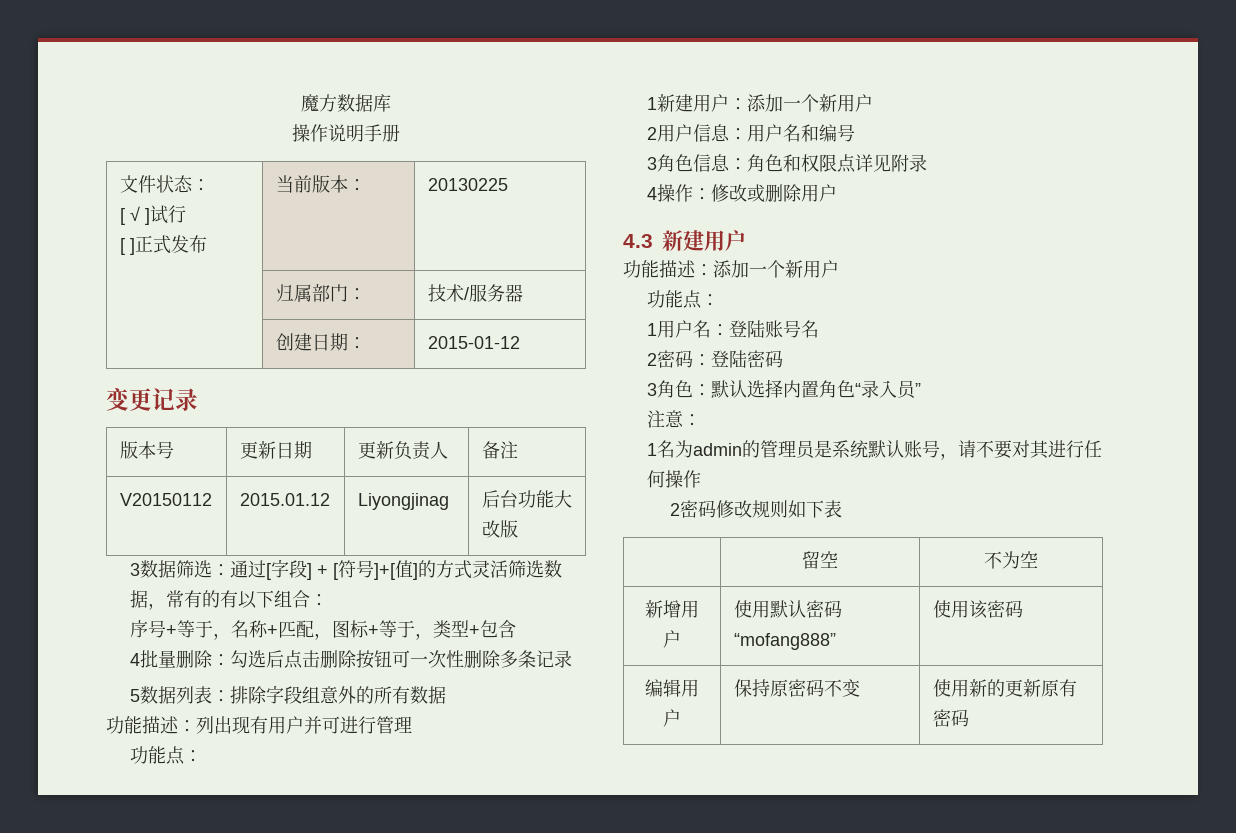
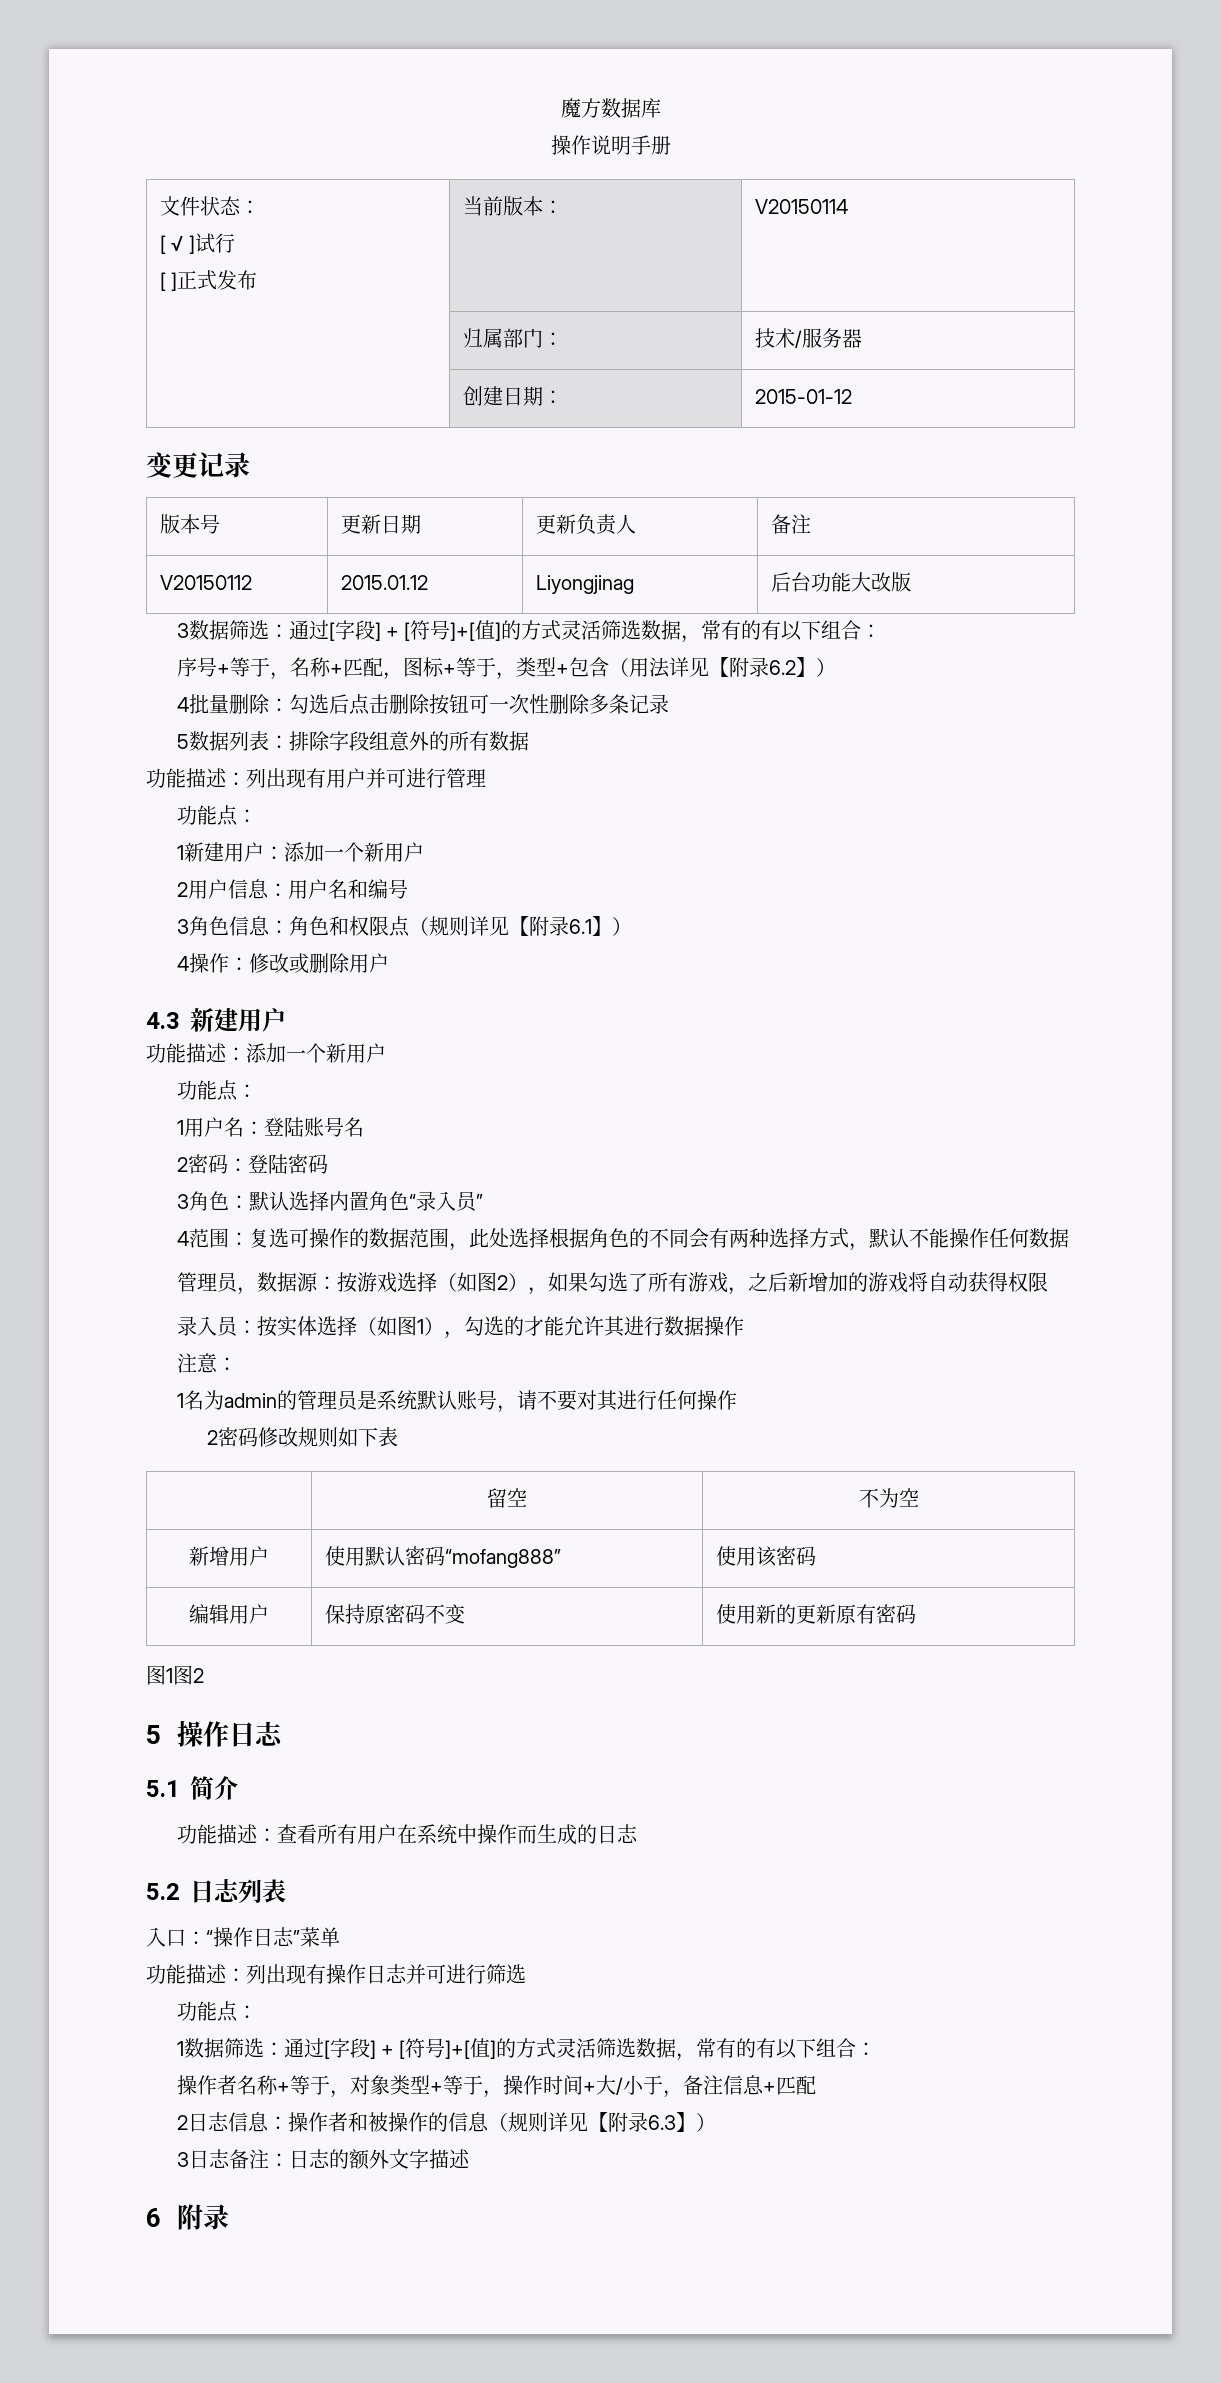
[427,178,508,191] 20130225 -> [755,199,849,214] V20150114
(516, 629) none -> [608,657,836,678] （用法详见【附录6.2】）
[854,154,927,172] 详见附录 -> [408,916,632,936] （规则详见【附录6.1】）
(921, 389) none -> [176,1228,1069,1251] [176,1272,1048,1295] [176,1316,744,1339] // 4范围：复选可操作的数据范围，此处选择根据角色的不同会有两种选择方式，默认不能操作任何数据 // 管理员，数据源：按游戏选择（如图2），如果勾选了所有游戏，之后新增加的游戏将自动获得权限 // 录入员：按实体选择（如图1），勾选的才能允许其进行数据操作
(969, 718) none -> [146,1665,204,1685] [146,1720,283,1747] [146,1776,238,1800] [176,1824,638,1845] [146,1879,286,1904] [146,1927,340,1947] [146,1964,526,1984] [176,2001,257,2022] [176,2038,877,2061] [176,2075,816,2098] [176,2112,716,2132] [176,2149,470,2170] [146,2204,229,2230] // 图1图2 // 5操作日志 // 5.1简介 // 功能描述：查看所有用户在系统中操作而生成的日志 // 5.2日志列表 // 入口：“操作日志”菜单 // 功能描述：列出现有操作日志并可进行筛选 // 功能点： // 1数据筛选：通过[字段] + [符号]+[值]的方式灵活筛选数据，常有的有以下组合： // 操作者名称+等于，对象类型+等于，操作时间+大/小于，备注信息+匹配 // 2日志信息：操作者和被操作的信息（规则详见【附录6.3】） // 3日志备注：日志的额外文字描述 // 6附录

